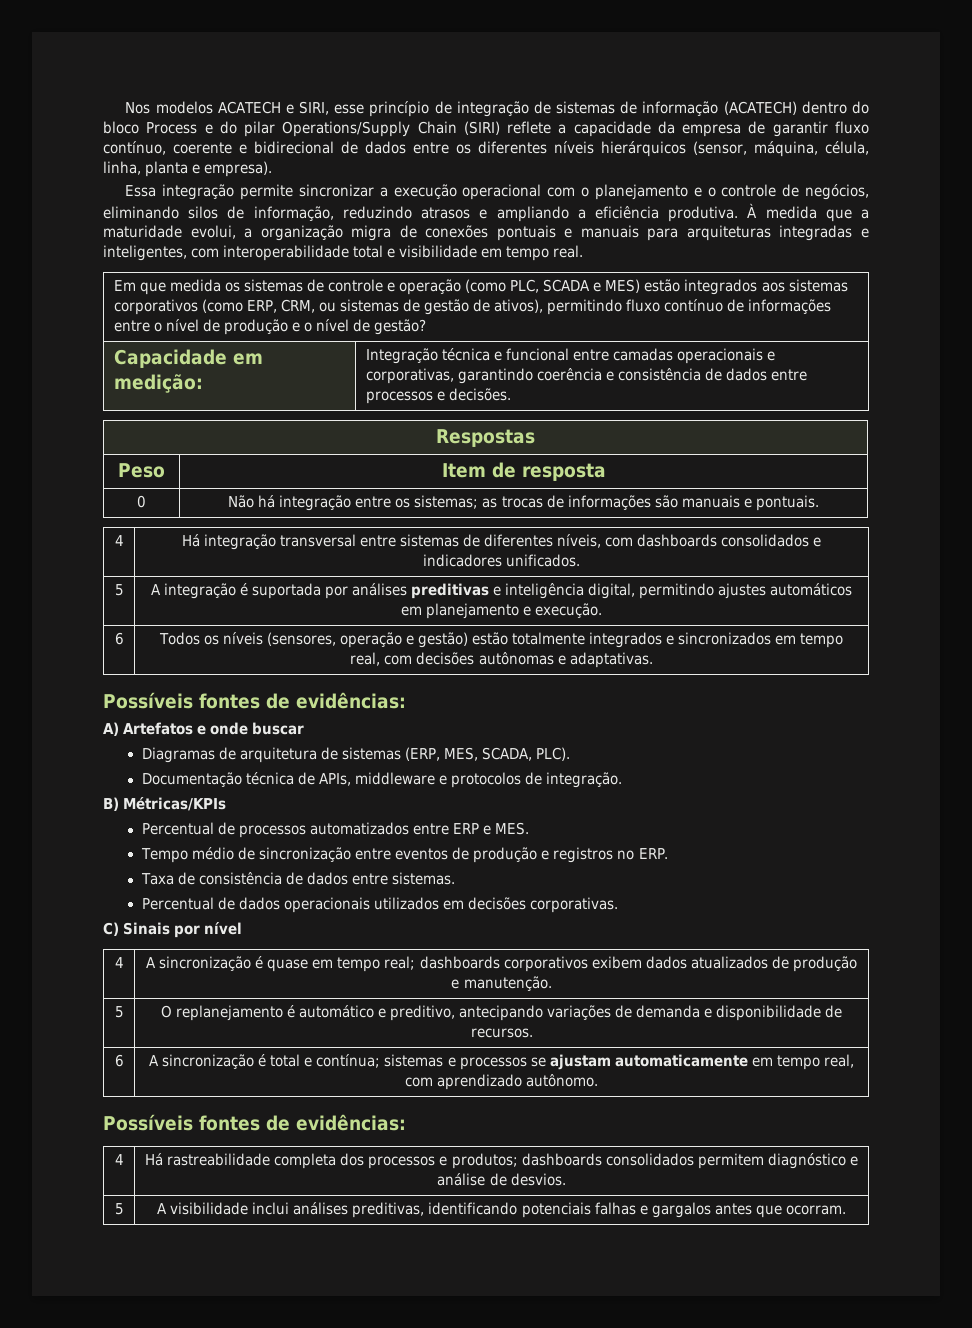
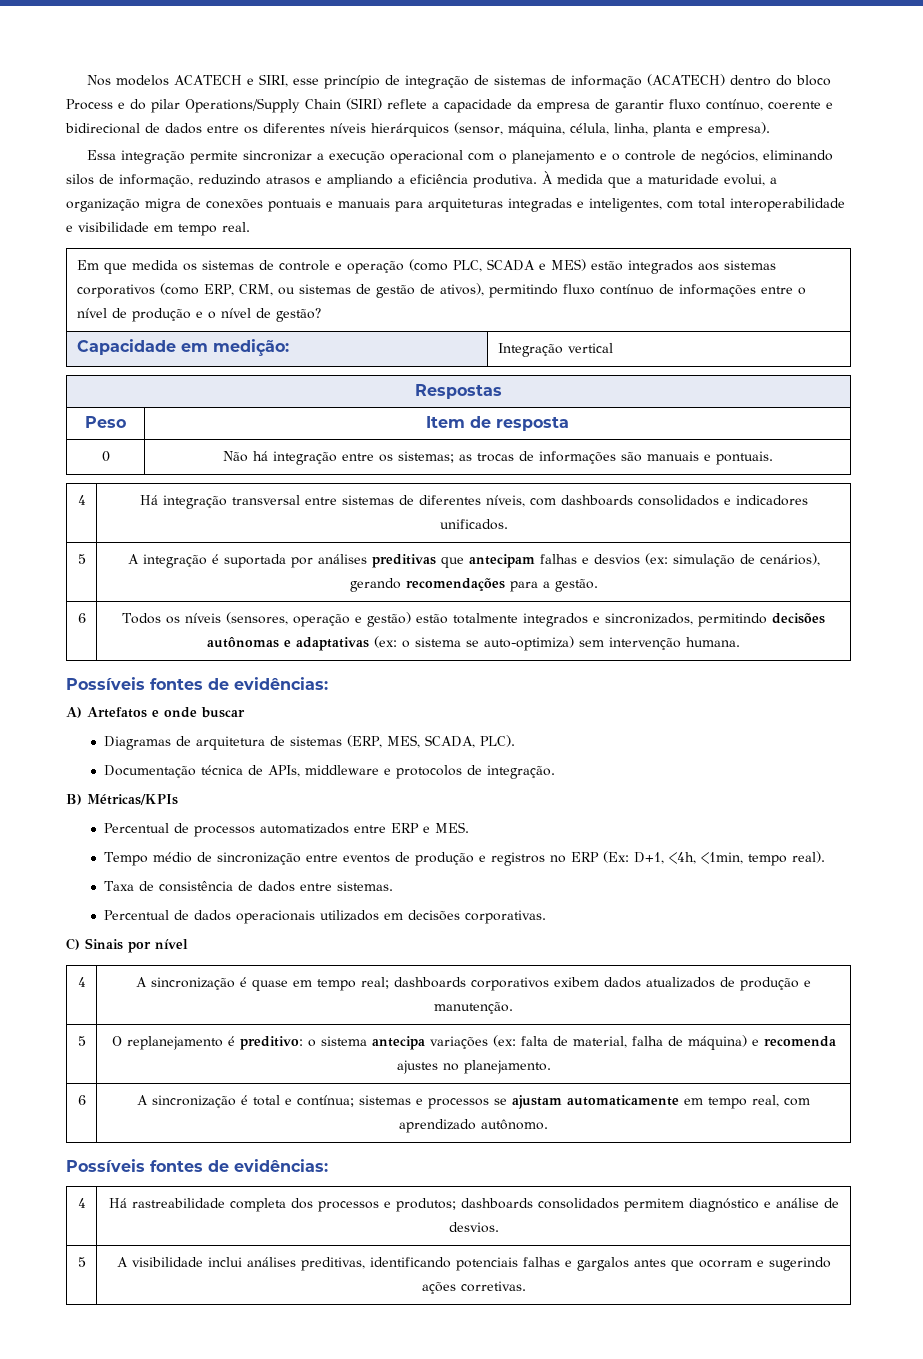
[223,245,384,261] interoperabilidade total -> [698,198,845,212] total interoperabilidade
[441,348,776,364] [365,368,808,384] [365,388,511,404] técnica e funcional entre camadas operacionais e corporativas, garantindo coerência e consistência de dados entre processos e decisões. -> [567,343,613,353] vertical
[493,583,853,599] [400,603,603,619] e inteligência digital, permitindo ajustes automáticos em planejamento e execução. -> [440,553,820,568] [349,578,598,592] que antecipam falhas e desvios (ex: simulação de cenários), gerando recomendações para a gestão.
[678,632,844,648] [350,652,653,668] sincronizados em tempo real, com decisões autônomas e adaptativas. -> [604,613,825,627] [207,636,740,651] sincronizados, permitindo decisões autônomas e adaptativas (ex: o sistema se auto-optimiza) sem intervenção humana.
[638,848,669,859] ERP. -> [570,851,825,866] ERP (Ex: D+1, <4h, <1min, tempo real).
[298,1005,843,1021] [470,1028,533,1038] automático e preditivo, antecipando variações de demanda e disponibilidade de recursos. -> [239,1035,836,1050] [396,1060,551,1074] preditivo: o sistema antecipa variações (ex: falta de material, falha de máquina) e recomenda ajustes no planejamento.
[785,1205,846,1215] ocorram. -> [698,1257,831,1271] [421,1281,526,1294] ocorram e sugerindo ações corretivas.

